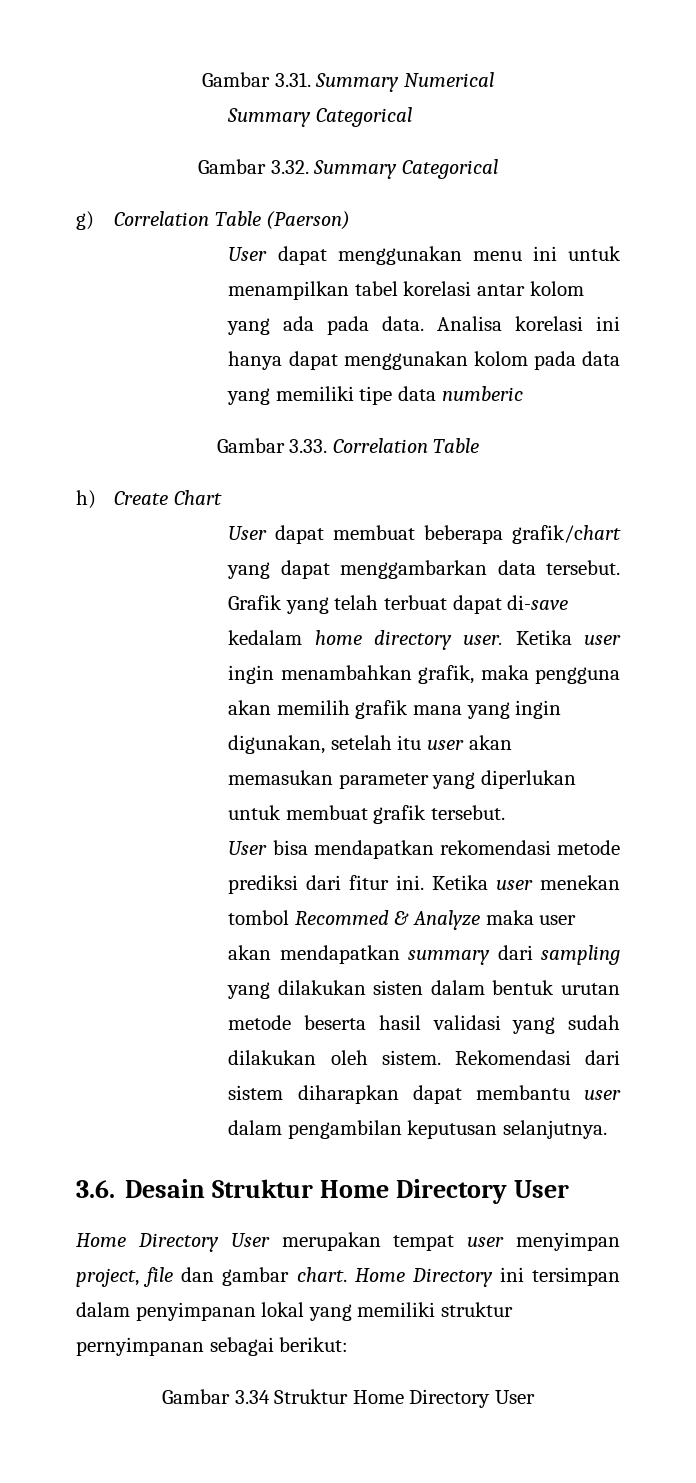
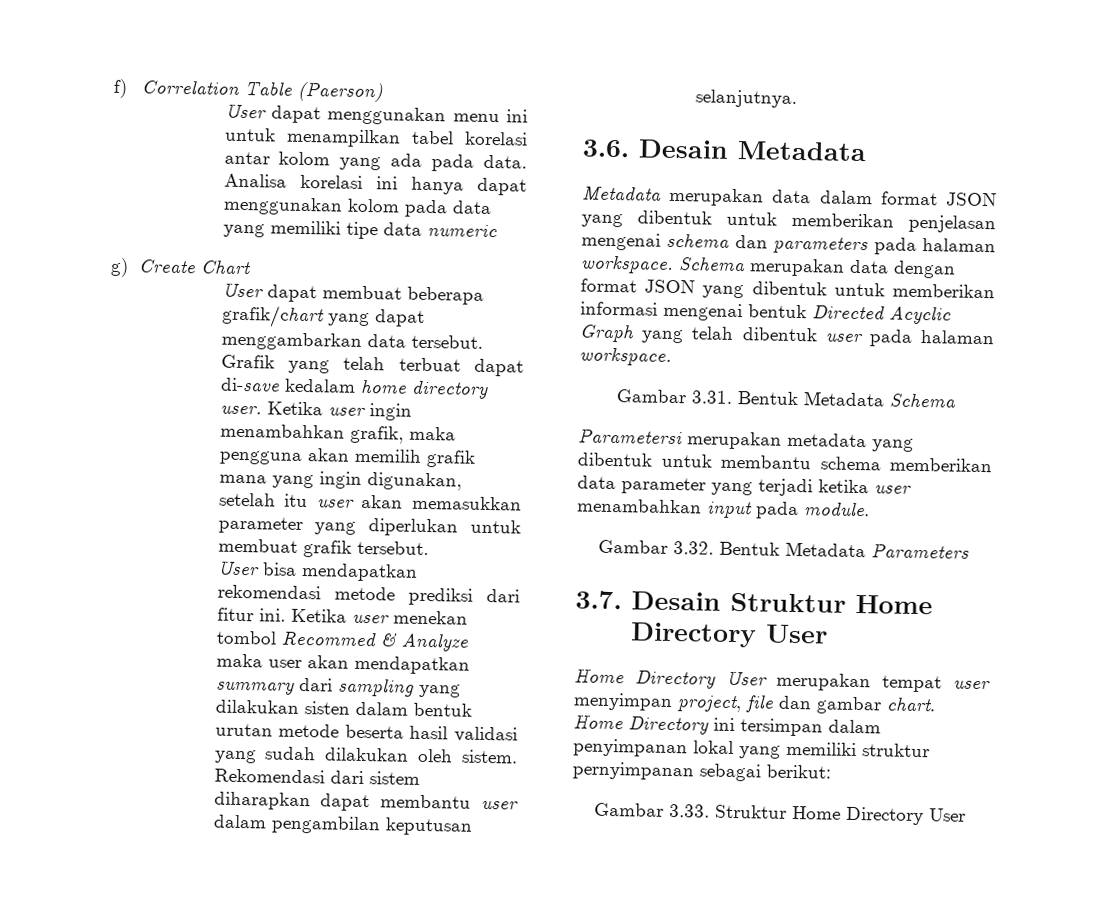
[202,72,494,92] [227,107,412,127] [198,159,498,179] [76,211,94,230] Gambar 3.31. Summary Numerical // Summary Categorical // Gambar 3.32. Summary Categorical // g) -> [113,78,127,99] f)
[441,386,523,401] [216,438,480,453] [76,490,96,509] numberic // Gambar 3.33. Correlation Table // h) -> [426,223,497,238] [110,257,129,278] numeric // g)
[228,770,334,785] memasukan -> [412,495,522,511] memasukkan
(206, 1188) none -> [736,140,867,162] [582,185,997,207] [581,210,996,234] [581,232,996,255] [580,255,956,279] [580,278,995,299] [580,301,951,325] [579,324,995,347] [579,347,672,366] [616,389,956,408] [578,428,914,452] [577,452,992,473] [577,475,912,497] [577,498,870,520] [598,539,969,559] [575,590,721,611] Metadata // Metadata merupakan data dalam format JSON yang dibentuk untuk memberikan penjelasan mengenai schema dan parameters pada halaman workspace. Schema merupakan data dengan format JSON yang dibentuk untuk memberikan informasi mengenai bentuk Directed Acyclic Graph yang telah dibentuk user pada halaman workspace. // Gambar 3.31. Bentuk Metadata Schema // Parametersi merupakan metadata yang dibentuk untuk membantu schema memberikan data parameter yang terjadi ketika user menambahkan input pada module. // Gambar 3.32. Bentuk Metadata Parameters // 3.7. Desain
[234,1390,270,1404] 3.34 -> [668,803,710,818] 3.33.

